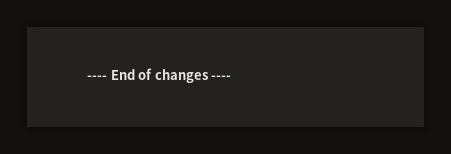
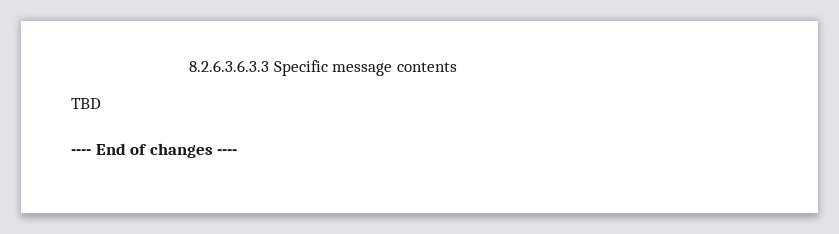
(87, 77) none -> [189,60,457,76] [71,98,101,109] 8.2.6.3.6.3.3 Specific message contents // TBD //

